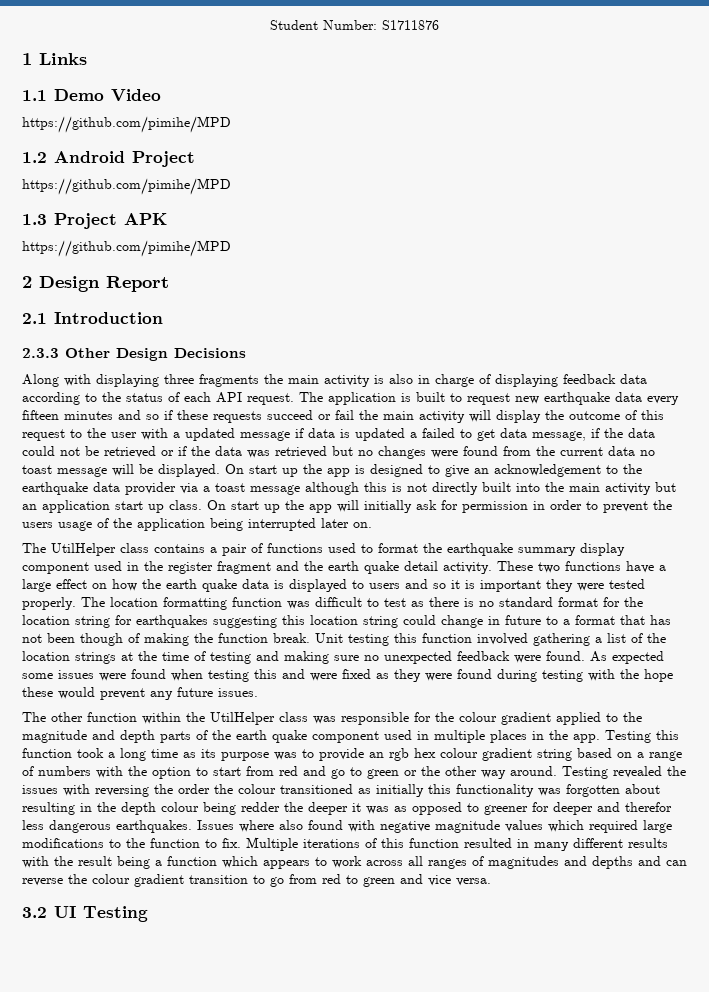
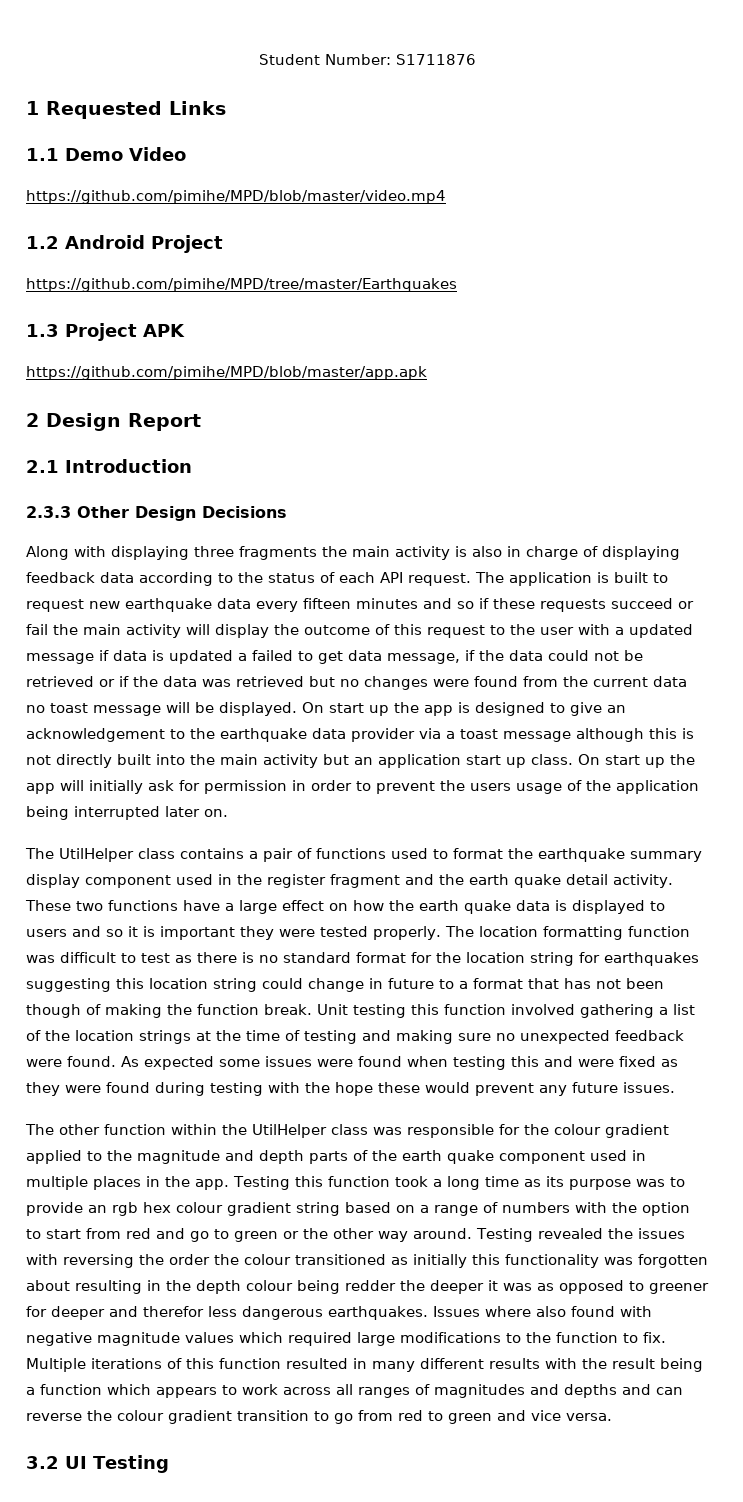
(32, 59) none -> [46,101,162,119] Requested
[22,116,231,133] https://github.com/pimihe/MPD -> [26,190,446,204] https://github.com/pimihe/MPD/blob/master/video.mp4
[22,178,231,195] https://github.com/pimihe/MPD -> [26,278,457,292] https://github.com/pimihe/MPD/tree/master/Earthquakes
[22,240,231,257] https://github.com/pimihe/MPD -> [26,366,427,380] https://github.com/pimihe/MPD/blob/master/app.apk

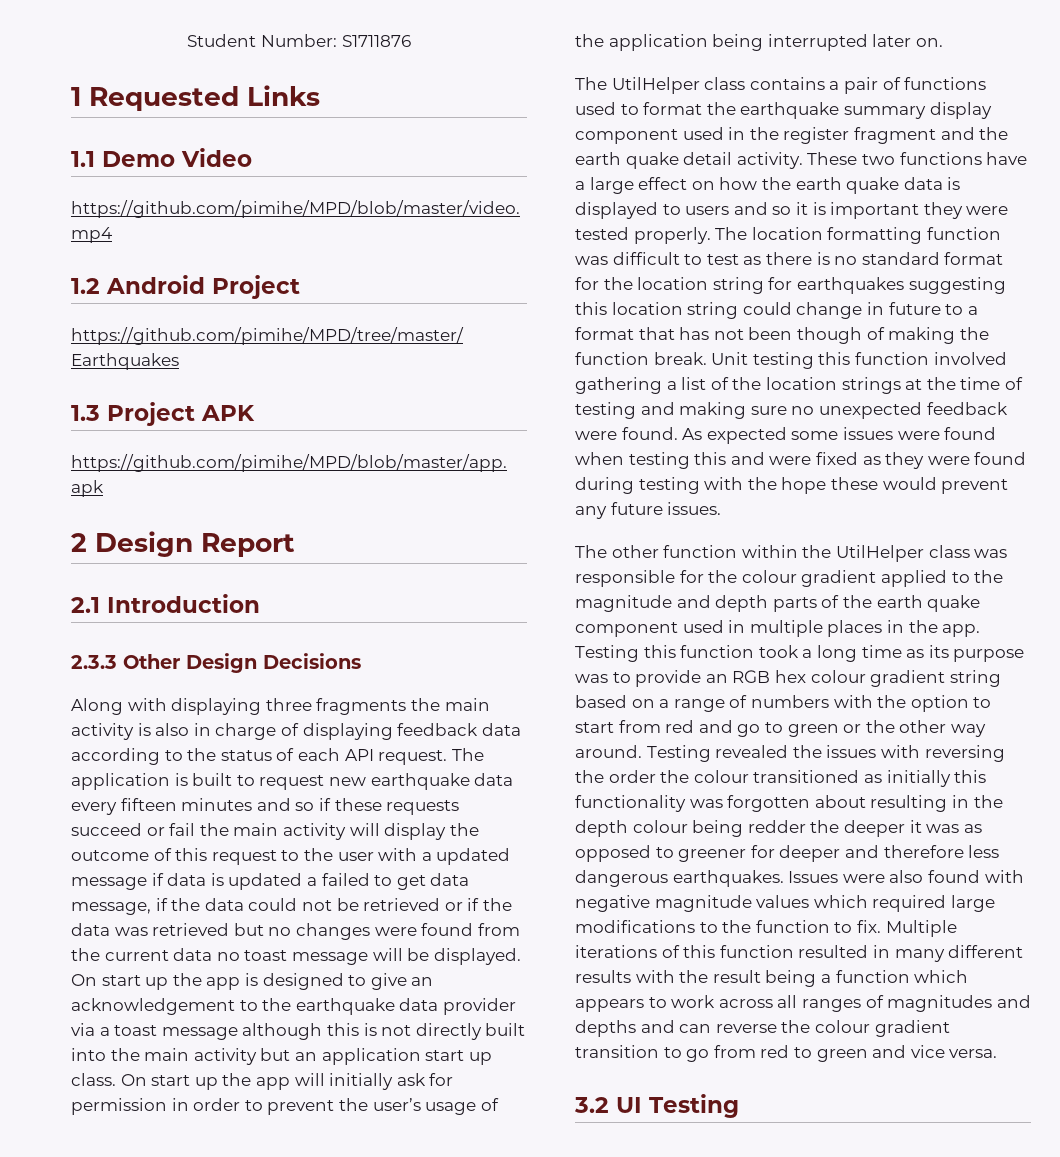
[470,783,511,791] users -> [372,1098,421,1111] user’s
[112,1202,138,1216] rgb -> [732,670,771,683] RGB
[143,1306,204,1317] therefor -> [883,845,964,858] therefore
[485,1306,531,1317] where -> [842,874,885,883] were

